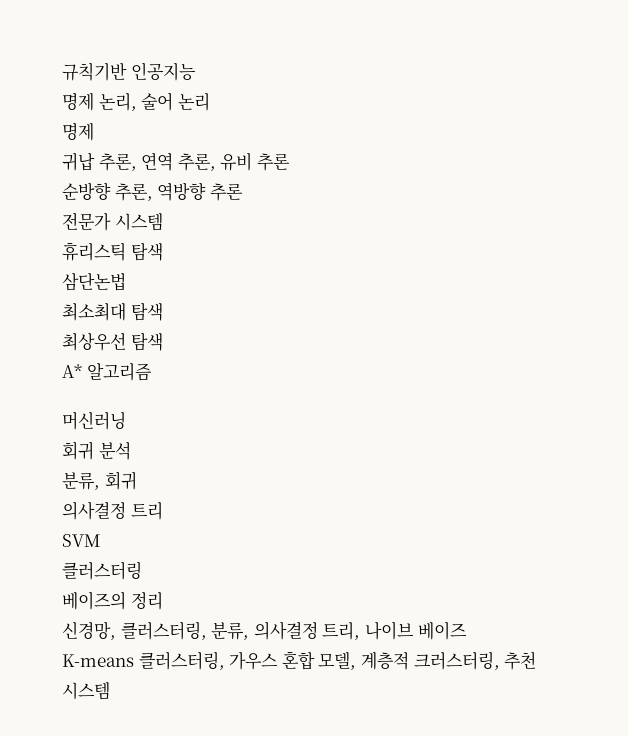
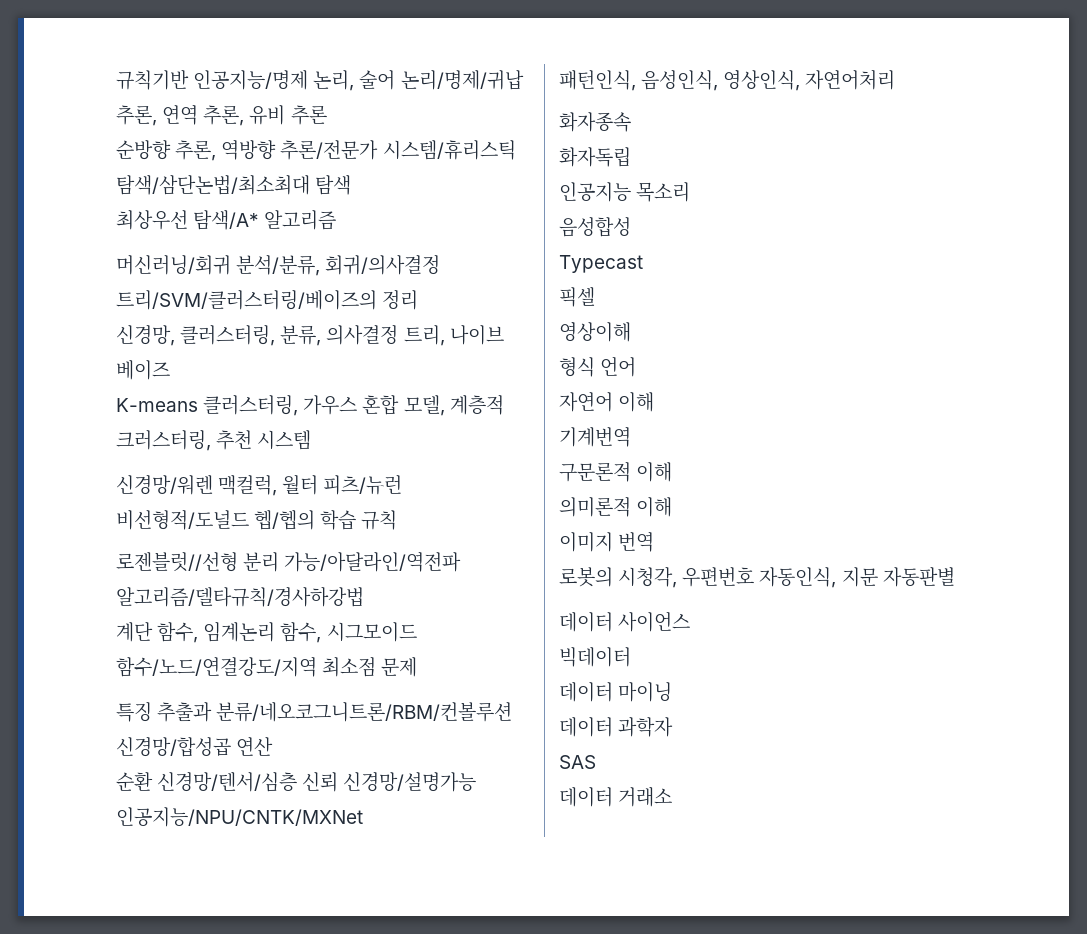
[130,62,196,81] [62,92,210,111] [62,122,94,141] [62,152,95,171] 인공지능 // 명제 논리, 술어 논리 // 명제 // 귀납 -> [193,70,524,91] 인공지능/명제 논리, 술어 논리/명제/귀납
[209,183,243,201] [62,212,163,231] [62,242,163,261] [62,273,126,291] [62,303,126,321] 추론 // 전문가 시스템 // 휴리스틱 탐색 // 삼단논법 // 최소최대 -> [280,140,516,160] [116,175,310,195] 추론/전문가 시스템/휴리스틱 탐색/삼단논법/최소최대
[130,332,163,351] [62,364,82,378] 탐색 // A* -> [193,210,260,230] 탐색/A*
[62,411,126,430] [62,441,131,460] [62,471,137,490] [62,501,163,520] [62,534,101,547] [62,561,142,580] [62,591,126,610] 머신러닝 // 회귀 분석 // 분류, 회귀 // 의사결정 트리 // SVM // 클러스터링 // 베이즈의 -> [116,255,441,276] [116,290,377,310] 머신러닝/회귀 분석/분류, 회귀/의사결정 트리/SVM/클러스터링/베이즈의
(110, 691) none -> [116,474,403,496] [116,510,398,530] [116,552,462,572] [116,587,364,607] [116,621,417,643] [116,657,418,677] [116,702,513,722] [116,737,274,757] [116,772,477,792] [116,807,363,827] [559,69,896,91] [559,112,631,132] [559,147,631,167] [559,182,691,202] [559,217,631,237] [559,255,643,273] [559,287,595,307] [559,322,631,342] [559,356,637,377] [559,392,655,412] [559,427,631,447] [559,462,673,482] [559,497,673,517] [559,532,655,552] [559,567,955,588] [559,611,691,632] [559,647,631,667] [559,682,673,702] [559,717,674,737] [559,755,596,769] [559,787,673,807] // 신경망/워렌 맥컬럭, 월터 피츠/뉴런 비선형적/도널드 헵/헵의 학습 규칙 // 로젠블럿//선형 분리 가능/아달라인/역전파 알고리즘/델타규칙/경사하강법 // 계단 함수, 임계논리 함수, 시그모이드 함수/노드/연결강도/지역 최소점 문제 // 특징 추출과 분류/네오코그니트론/RBM/컨볼루션 신경망/합성곱 연산 // 순환 신경망/텐서/심층 신뢰 신경망/설명가능 인공지능/NPU/CNTK/MXNet // 패턴인식, 음성인식, 영상인식, 자연어처리 // 화자종속 // 화자독립 // 인공지능 목소리 // 음성합성 // Typecast // 픽셀 // 영상이해 // 형식 언어 // 자연어 이해 // 기계번역 // 구문론적 이해 // 의미론적 이해 // 이미지 번역 // 로봇의 시청각, 우편번호 자동인식, 지문 자동판별 // 데이터 사이언스 // 빅데이터 // 데이터 마이닝 // 데이터 과학자 // SAS // 데이터 거래소

